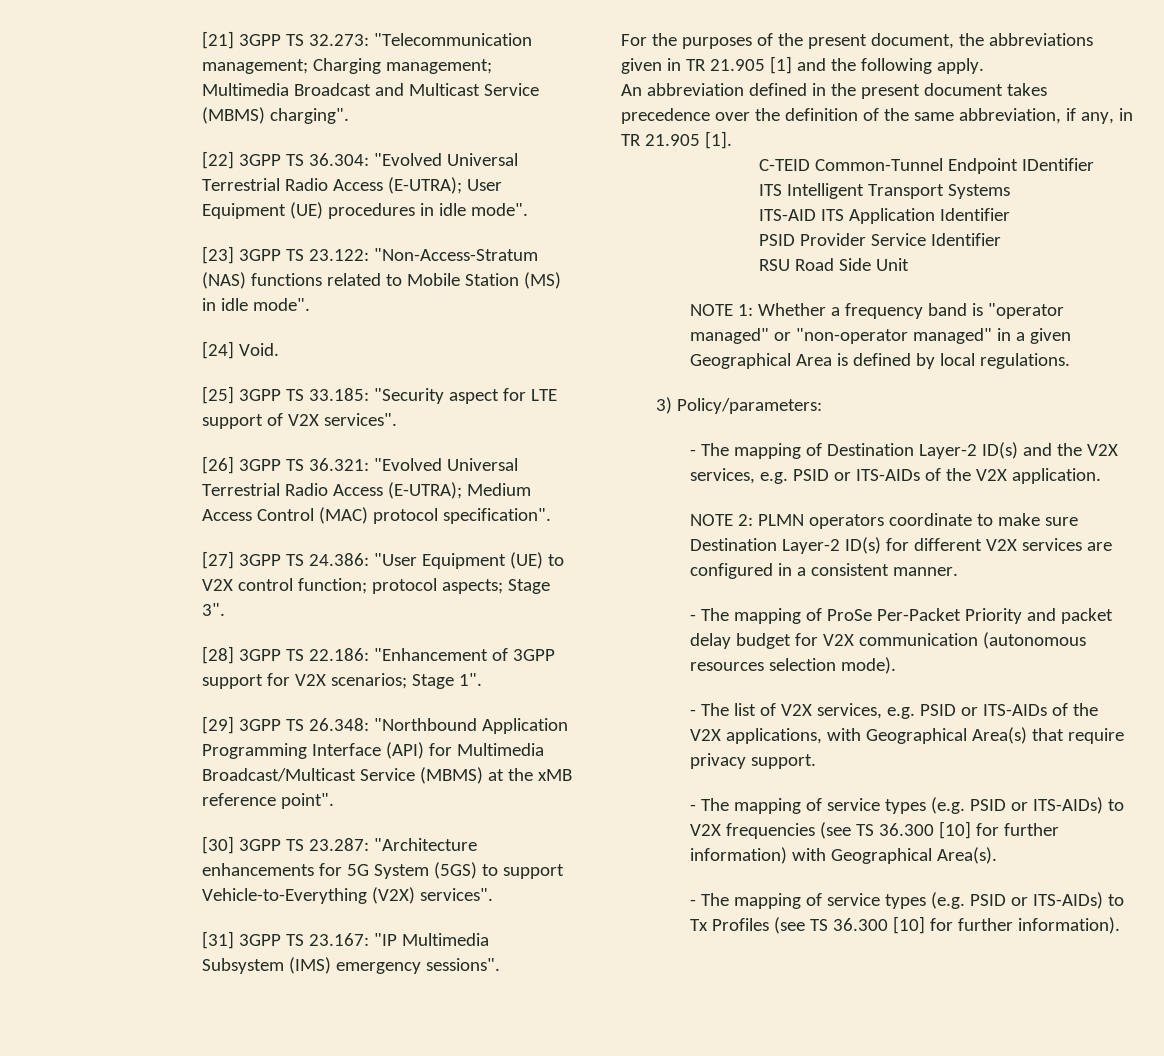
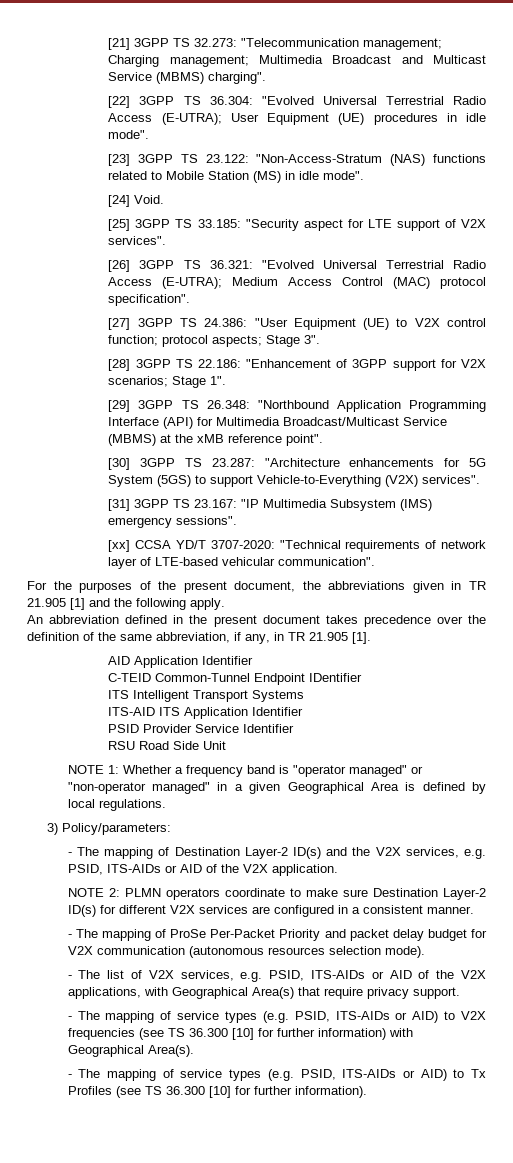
(501, 964) none -> [108,540,486,552] [108,557,376,569] // [xx] CCSA YD/T 3707-2020: "Technical requirements of network layer of LTE-based vehicular communication".
(732, 140) none -> [108,656,254,668] // AID Application Identifier
[793,469,921,481] PSID or ITS-AIDs -> [67,864,202,875] PSID, ITS-AIDs or AID
[920,704,1048,716] PSID or ITS-AIDs -> [269,970,412,981] PSID, ITS-AIDs or AID
[970,797,1104,814] PSID or ITS-AIDs) -> [294,1011,439,1023] PSID, ITS-AIDs or AID)
[970,892,1104,909] PSID or ITS-AIDs) -> [300,1069,447,1081] PSID, ITS-AIDs or AID)

